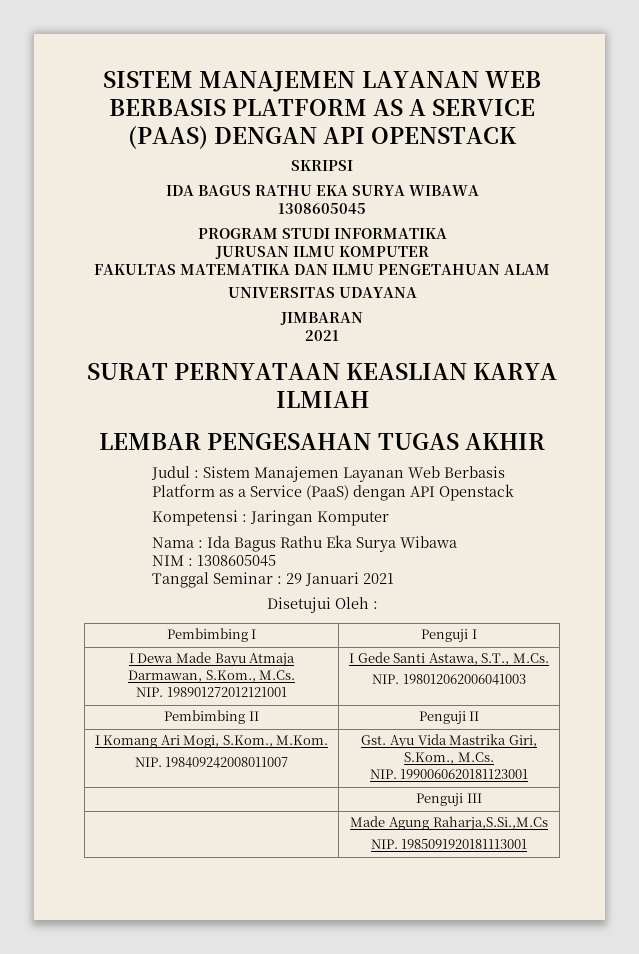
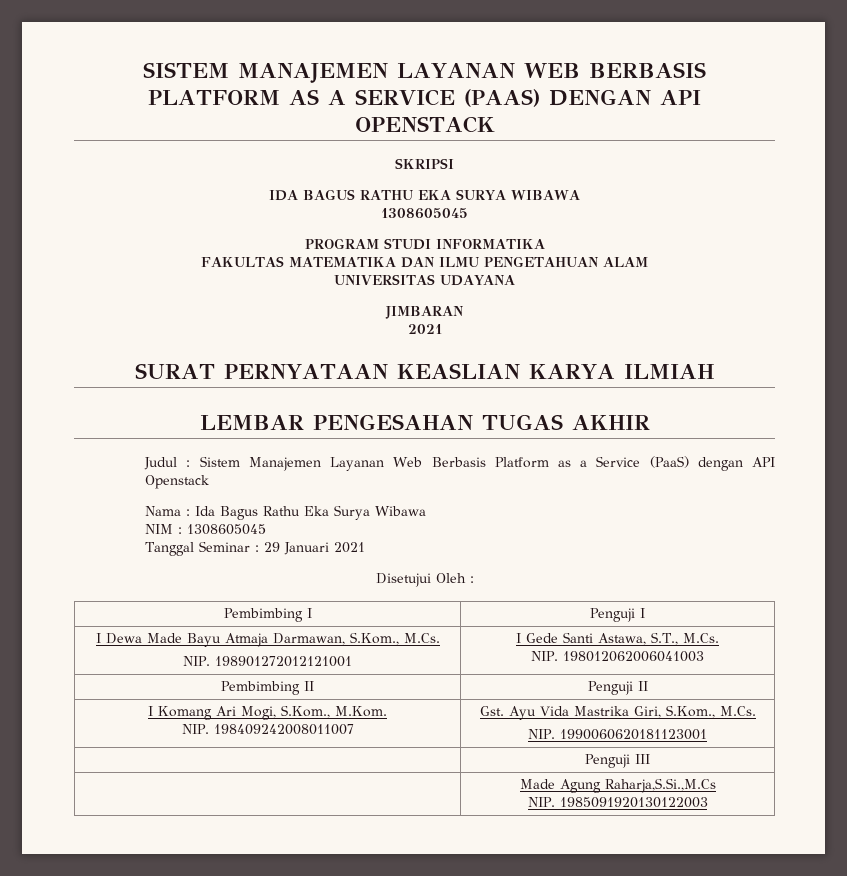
[214,246,429,259] // JURUSAN ILMU KOMPUTER -> (545, 244) none
[151,510,389,526] // Kompetensi : Jaringan Komputer -> (210, 482) none
[401,839,528,849] 1985091920181113001 -> [559,797,708,808] 1985091920130122003

